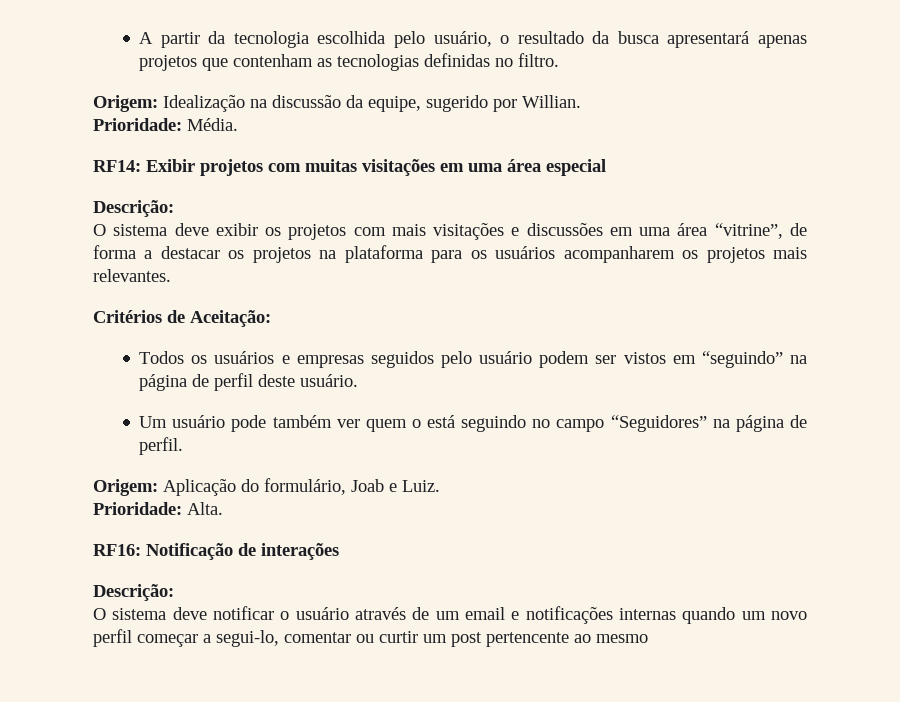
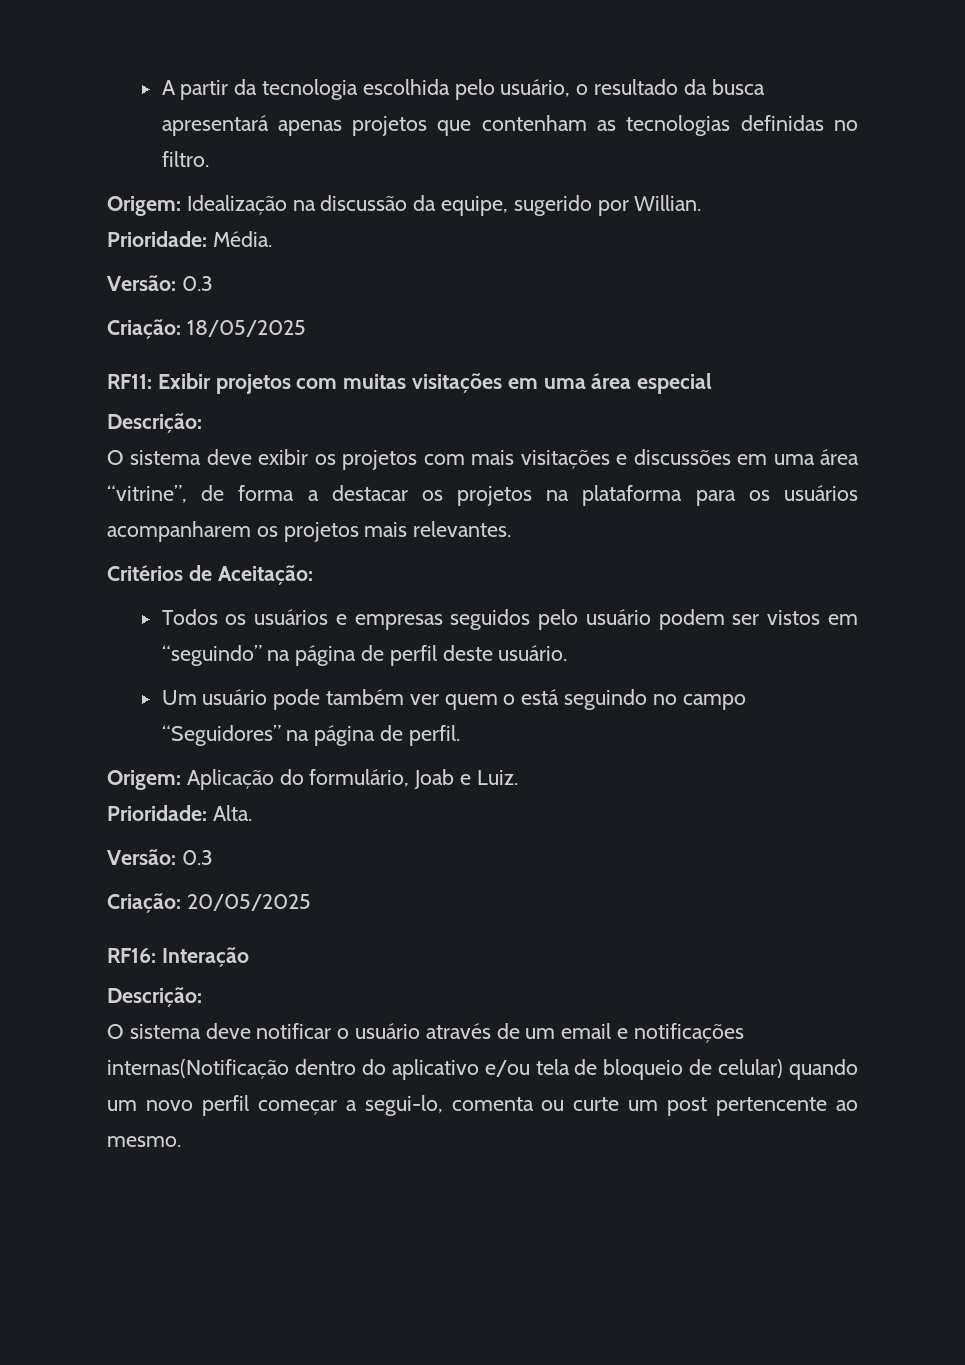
[93,160,141,172] RF14: -> [107,275,213,291] [107,319,306,339] [107,374,152,389] Versão: 0.3 // Criação: 18/05/2025 // RF11:
[93,543,339,560] RF16: Notificação de interações -> [107,849,213,865] [107,893,311,913] [107,947,249,967] Versão: 0.3 // Criação: 20/05/2025 // RF16: Interação
[618,608,676,620] internas -> [107,1059,784,1080] internas(Notificação dentro do aplicativo e/ou tela de bloqueio de celular)
[284,631,418,643] comentar ou curtir -> [451,1097,620,1111] comenta ou curte
[596,634,648,643] mesmo -> [107,1136,181,1147] mesmo.

